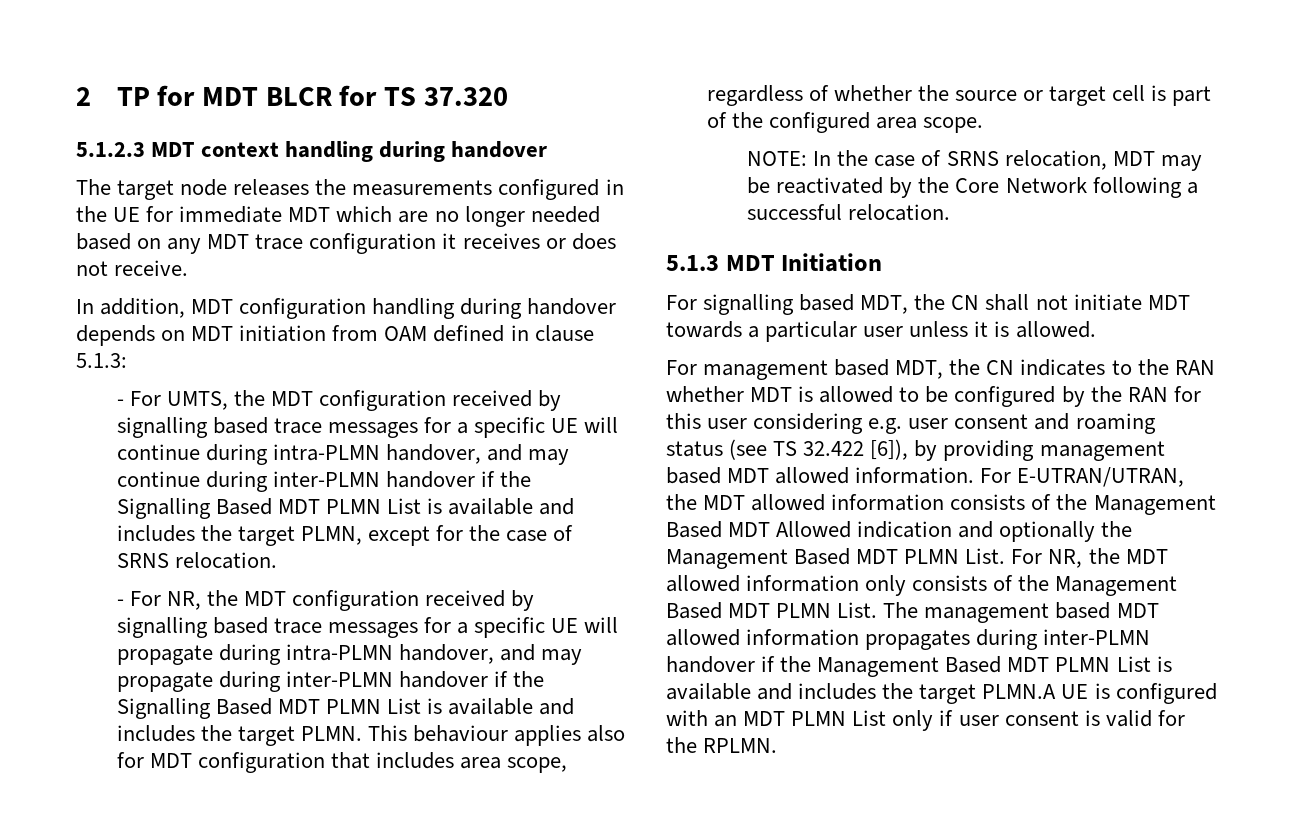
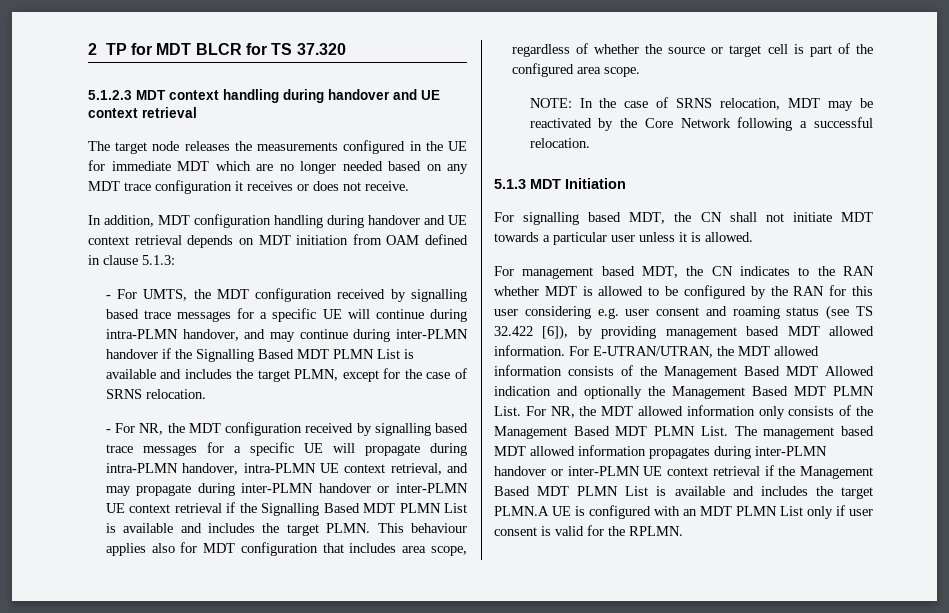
(548, 149) none -> [393,89,440,100] [88,107,197,118] and UE context retrieval
(617, 306) none -> [424,215,467,225] [88,235,182,245] and UE context retrieval
(494, 654) none -> [243,463,442,475] intra-PLMN UE context retrieval,
(488, 679) none -> [377,483,468,493] [105,503,222,513] or inter-PLMN UE context retrieval
(755, 664) none -> [550,466,760,476] or inter-PLMN UE context retrieval

